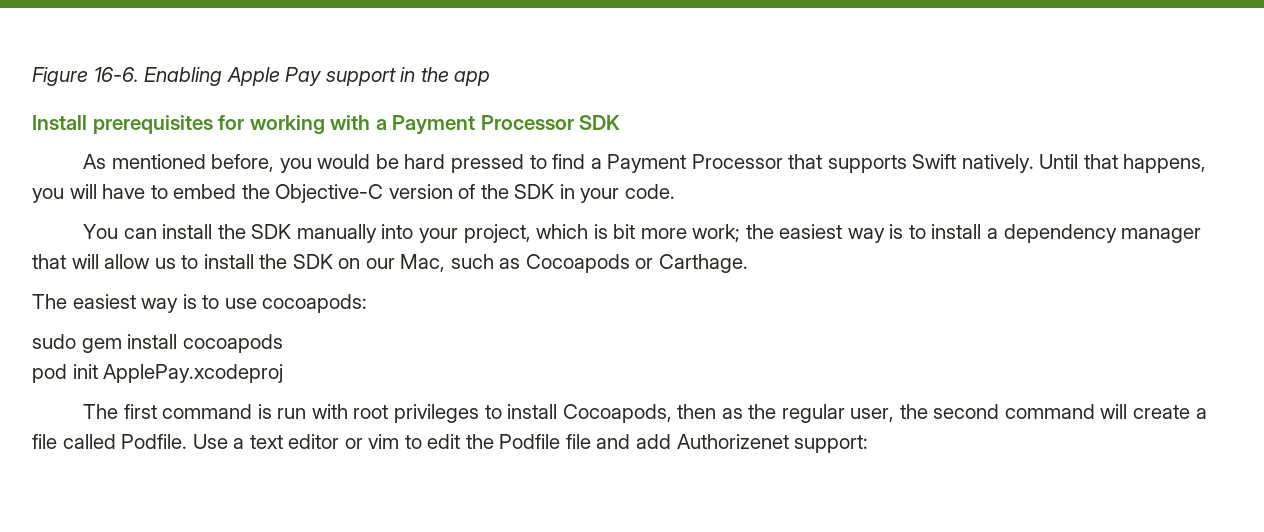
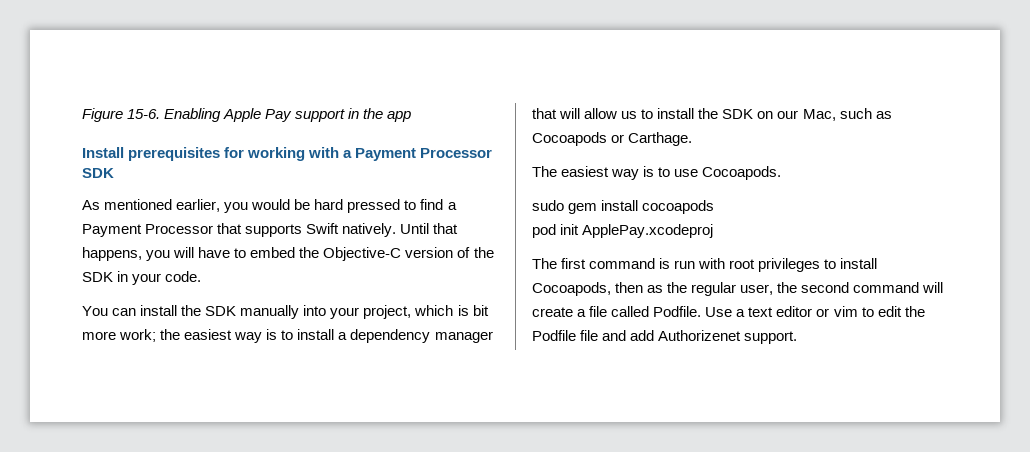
[93,67,139,82] 16-6. -> [127,109,161,119] 15-6.
[211,154,275,172] before, -> [176,199,221,212] earlier,
[262,294,368,313] cocoapods: -> [702,166,782,180] Cocoapods.
[794,435,869,453] support: -> [744,331,798,344] support.

